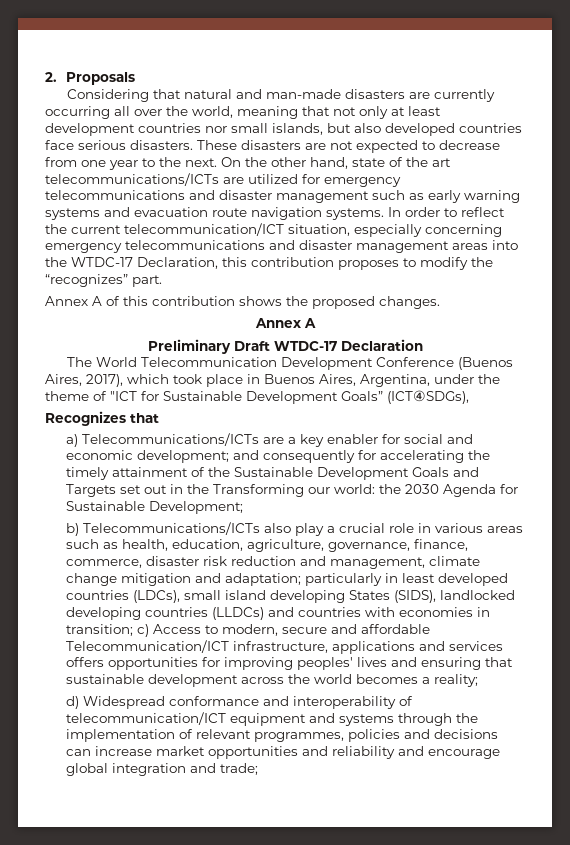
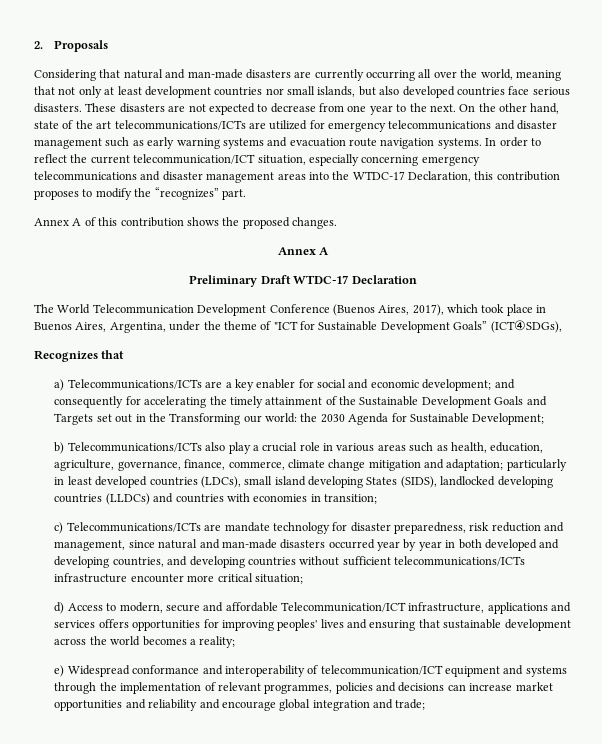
[146,556,426,569] disaster risk reduction and management, -> (285, 465) none
[137,624,150,637] c) -> [54,522,565,534] [54,539,560,551] [54,556,526,568] [54,573,303,584] [54,602,65,614] // c) Telecommunications/ICTs are mandate technology for disaster preparedness, risk reduction and management, since natural and man-made disasters occurred year by year in both developed and developing countries, and developing countries without sufficient telecommunications/ICTs infrastructure encounter more critical situation; // d)
[66,696,80,709] d) -> [54,665,65,677] e)

